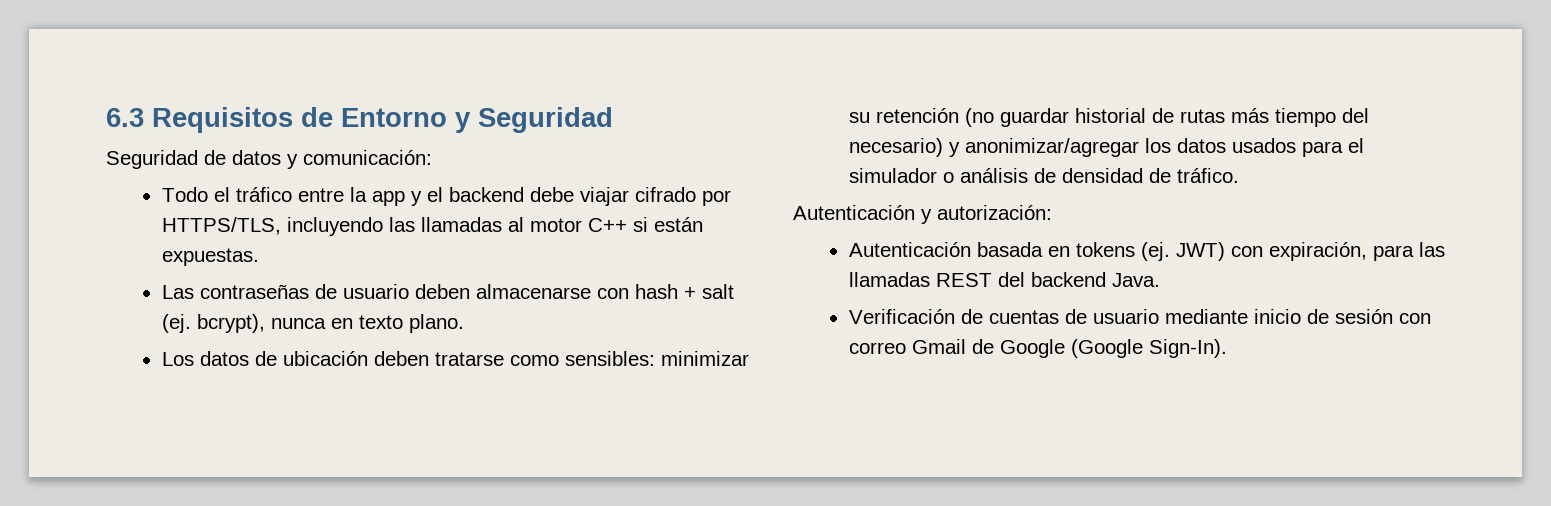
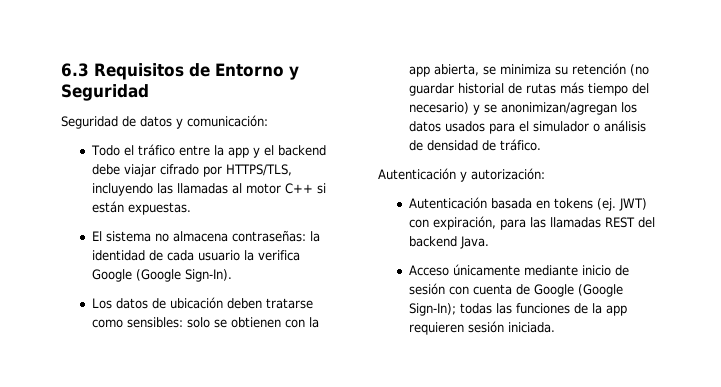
[161,284,734,299] [161,314,464,333] Las contraseñas de usuario deben almacenarse con hash + salt (ej. bcrypt), nunca en texto plano. -> [91,230,320,242] [91,250,300,261] [91,269,232,282] El sistema no almacena contraseñas: la identidad de cada usuario la verifica Google (Google Sign-In).
[660,351,749,366] minimizar -> [186,317,319,328] [408,64,551,77] solo se obtienen con la app abierta, se minimiza
[964,138,1139,157] anonimizar/agregar -> [483,102,617,115] se anonimizan/agregan
[848,309,1159,324] Verificación de cuentas de usuario -> [408,264,520,276] Acceso únicamente
[848,339,966,354] correo Gmail -> [472,284,512,295] cuenta
[1148,339,1227,358] Sign-In). -> [408,303,627,316] [408,321,555,335] Sign-In); todas las funciones de la app requieren sesión iniciada.

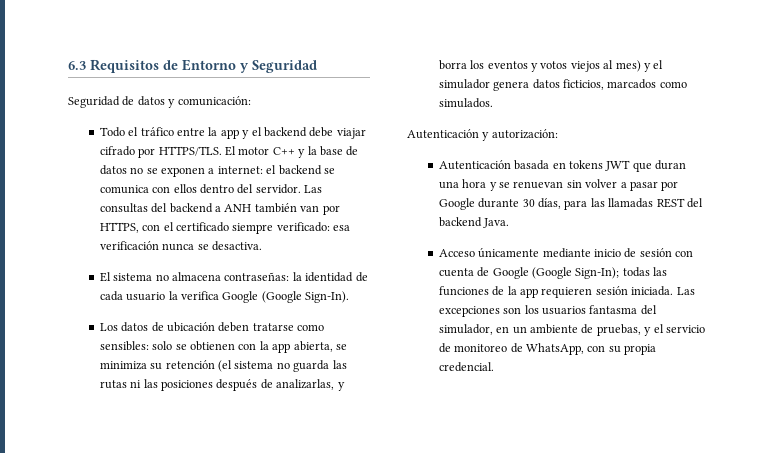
[225,164,292,176] [91,183,326,196] [91,201,191,215] HTTPS/TLS, incluyendo las llamadas al motor C++ si están expuestas. -> [158,146,359,158] [99,165,335,177] [99,184,323,194] [99,203,340,215] [99,222,351,234] [99,241,263,251] HTTPS/TLS. El motor C++ y la base de datos no se exponen a internet: el backend se comunica con ellos dentro del servidor. Las consultas del backend a ANH también van por HTTPS, con el certificado siempre verificado: esa verificación nunca se desactiva.
[629,64,649,76] [408,82,649,96] [408,102,637,115] [408,120,646,134] [408,139,541,151] (no guardar historial de rutas más tiempo del necesario) y se anonimizan/agregan los datos usados para el simulador o análisis de densidad de tráfico. -> [218,360,347,372] [99,379,345,391] [438,60,664,72] [438,79,687,91] [438,98,493,108] (el sistema no guarda las rutas ni las posiciones después de analizarlas, y borra los eventos y votos viejos al mes) y el simulador genera datos ficticios, marcados como simulados.
[596,198,647,211] [408,216,496,230] (ej. JWT) con expiración, -> [605,160,687,172] [438,179,679,191] [438,198,562,210] JWT que duran una hora y se renuevan sin volver a pasar por Google durante 30 días,
(555, 327) none -> [676,287,695,295] [438,305,657,317] [438,324,705,336] [438,343,657,355] [438,362,494,372] Las excepciones son los usuarios fantasma del simulador, en un ambiente de pruebas, y el servicio de monitoreo de WhatsApp, con su propia credencial.

